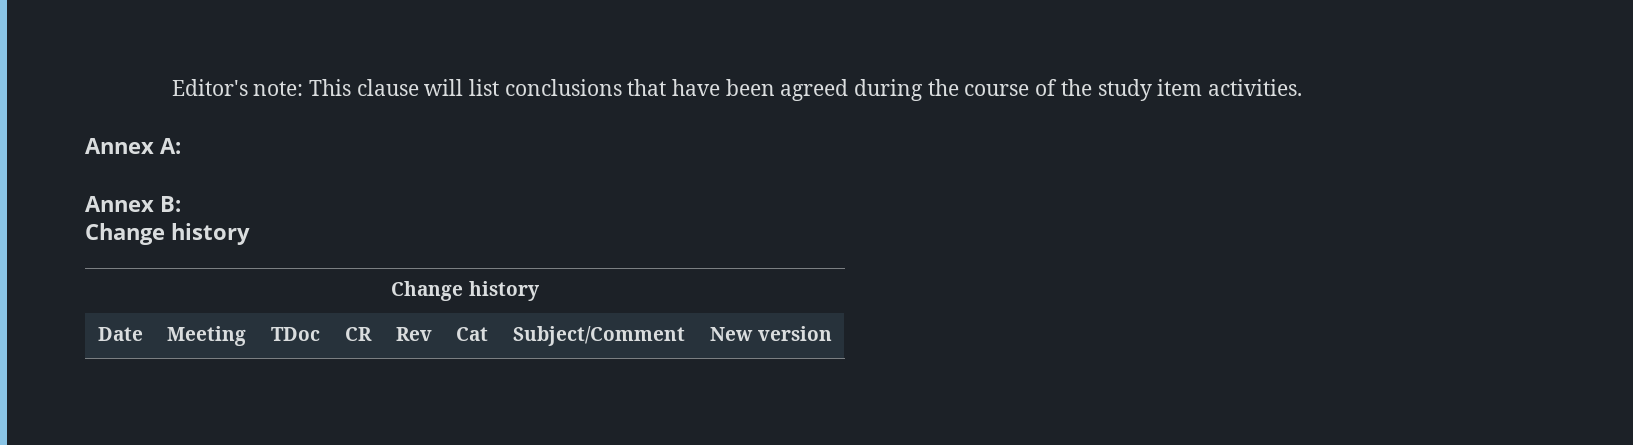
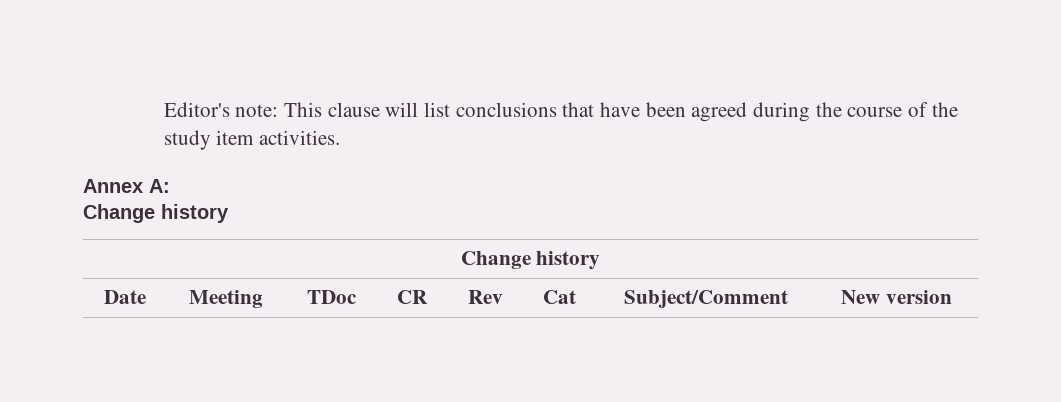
[85,196,181,212] // Annex B: -> (170, 186) none

